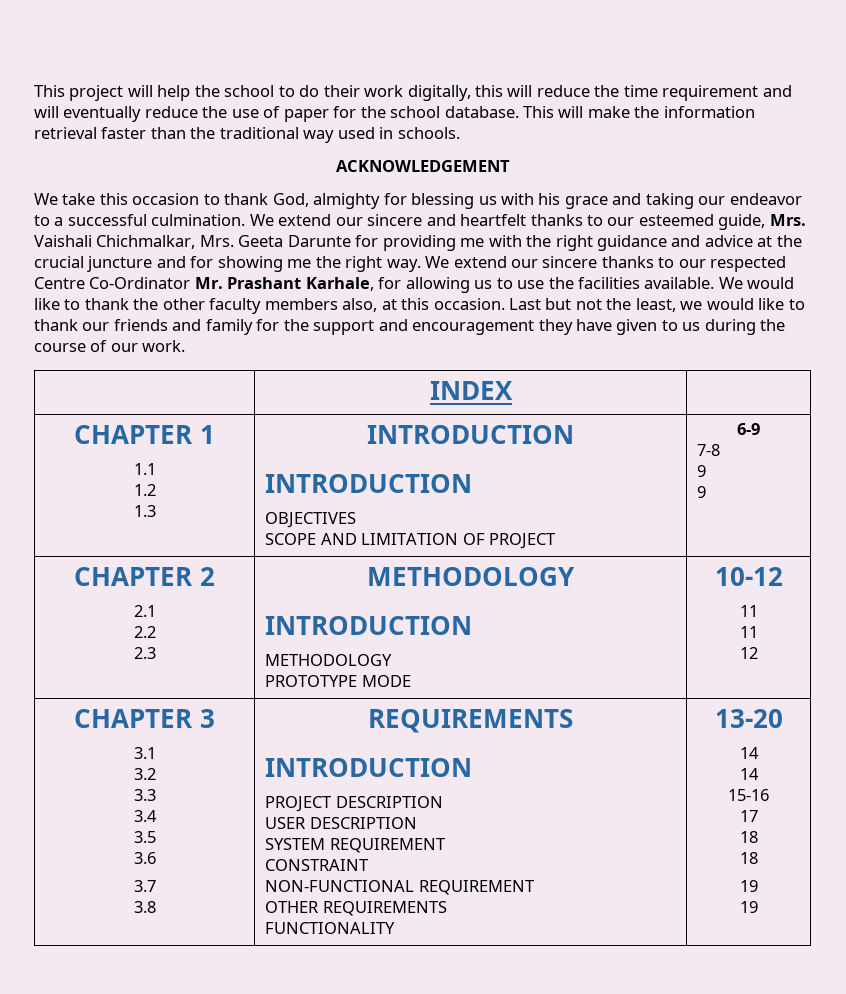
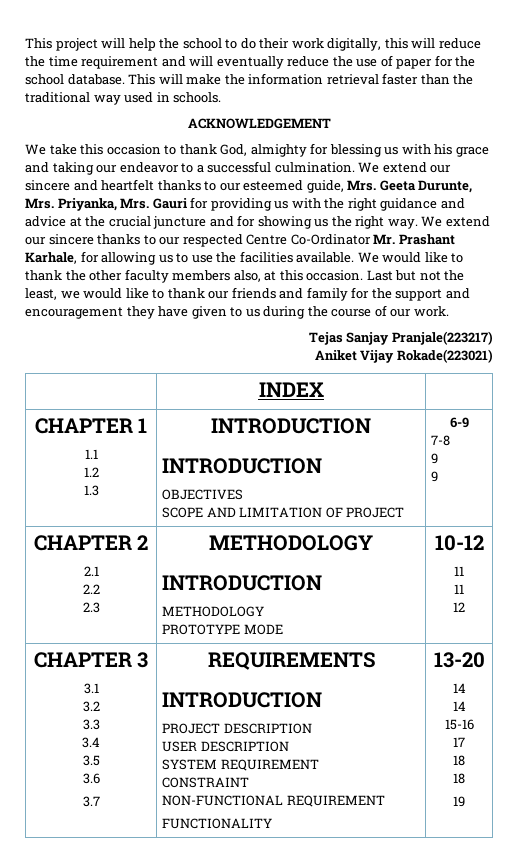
[34,235,351,249] Vaishali Chichmalkar, Mrs. Geeta Darunte -> [379,180,473,193] [25,198,187,211] Geeta Durunte, Mrs. Priyanka, Mrs. Gauri
[460,238,485,247] me -> [274,201,289,209] us
[287,259,312,268] me -> [314,219,329,227] us
(186, 346) none -> [308,331,493,345] [314,349,493,363] // Tejas Sanjay Pranjale(223217) // Aniket Vijay Rokade(223021)
[133,901,156,913] // 3.8 -> (100, 801) none
[265,901,447,916] // OTHER REQUIREMENTS -> (385, 801) none
[739,901,758,913] // 19 -> (465, 801) none

